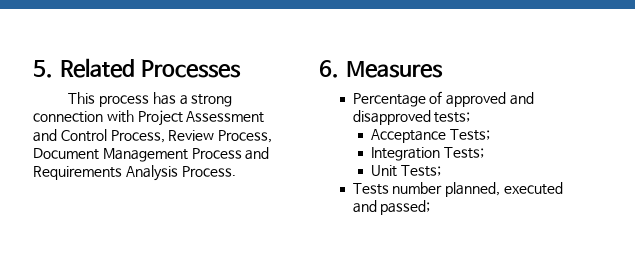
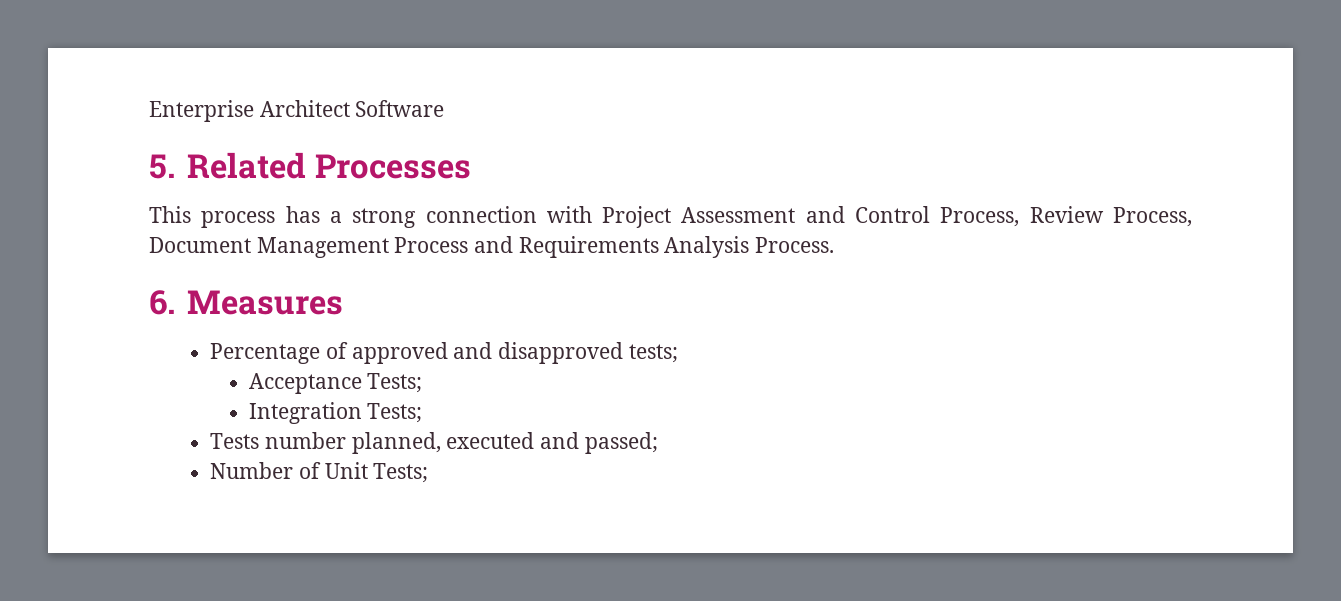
(33, 69) none -> [149,100,445,122] Enterprise Architect Software //
[370,165,441,177] // Unit Tests; -> (423, 413) none
(431, 207) none -> [210,462,429,483] // Number of Unit Tests;

